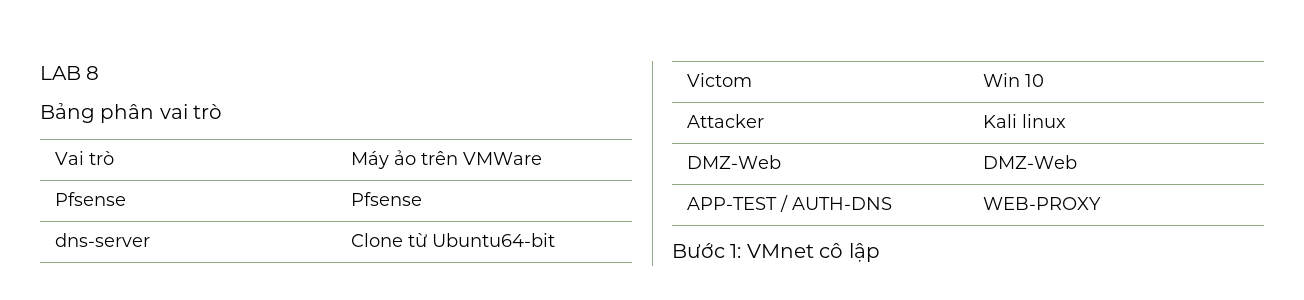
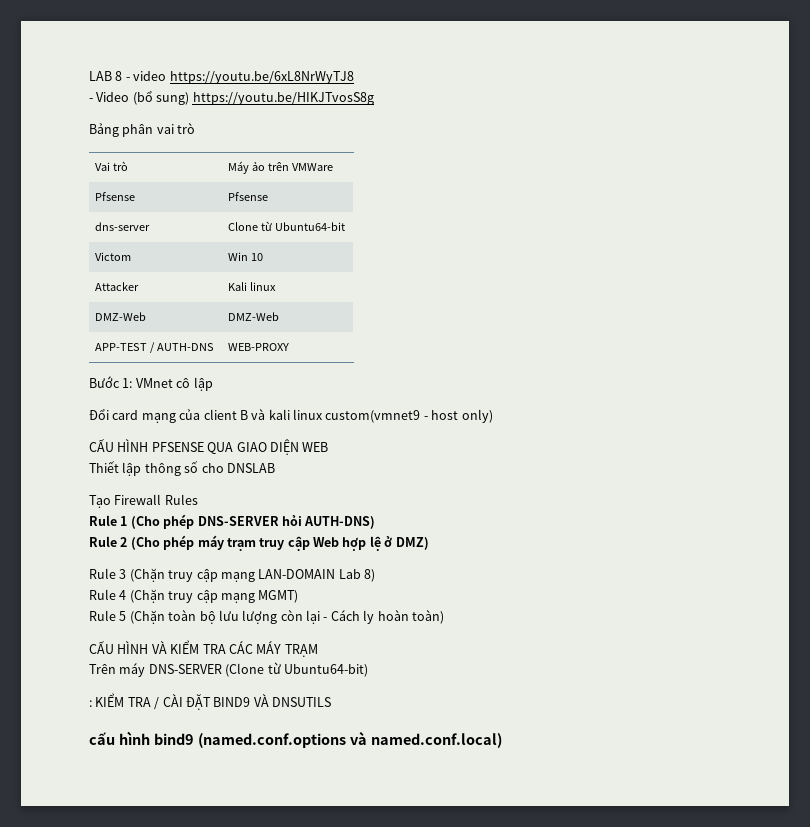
(100, 73) none -> [125,71,354,84] [89,91,374,105] - video https://youtu.be/6xL8NrWyTJ8 // - Video (bổ sung) https://youtu.be/HIKJTvosS8g
(880, 252) none -> [89,409,493,423] [89,439,329,455] [89,461,275,476] [89,494,198,508] [89,514,376,529] [89,535,429,551] [89,568,375,582] [89,589,299,603] [89,610,444,624] [89,640,318,657] [89,662,368,677] [89,693,331,710] [89,731,502,748] // Đổi card mạng của client B và kali linux custom(vmnet9 - host only) // CẤU HÌNH PFSENSE QUA GIAO DIỆN WEB // Thiết lập thông số cho DNSLAB // Tạo Firewall Rules // Rule 1 (Cho phép DNS-SERVER hỏi AUTH-DNS) // Rule 2 (Cho phép máy trạm truy cập Web hợp lệ ở DMZ) // Rule 3 (Chặn truy cập mạng LAN-DOMAIN Lab 8) // Rule 4 (Chặn truy cập mạng MGMT) // Rule 5 (Chặn toàn bộ lưu lượng còn lại - Cách ly hoàn toàn) // CẤU HÌNH VÀ KIỂM TRA CÁC MÁY TRẠM // Trên máy DNS-SERVER (Clone từ Ubuntu64-bit) // : KIỂM TRA / CÀI ĐẶT BIND9 VÀ DNSUTILS // cấu hình bind9 (named.conf.options và named.conf.local)

